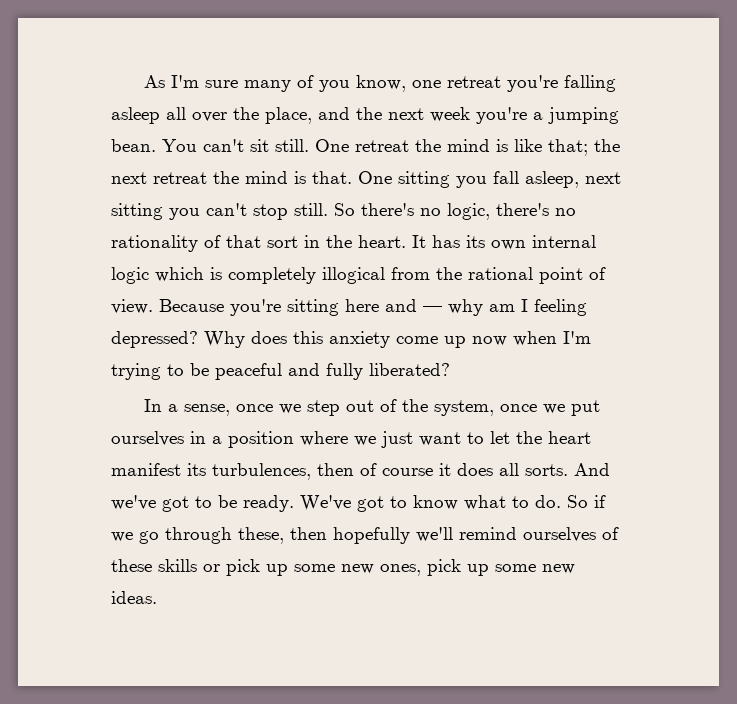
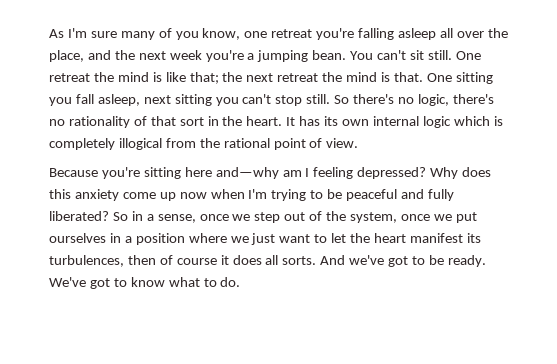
(153, 306) none -> (359, 143) //
[385,299,483,316] and — why -> [215,167,279,179] and—why
[143,399,162,412] // In -> [112,211,143,221] So in
[567,495,606,508] [111,527,619,544] [111,559,575,576] [111,591,157,604] So if we go through these, then hopefully we'll remind ourselves of these skills or pick up some new ones, pick up some new ideas. -> (241, 282) none

